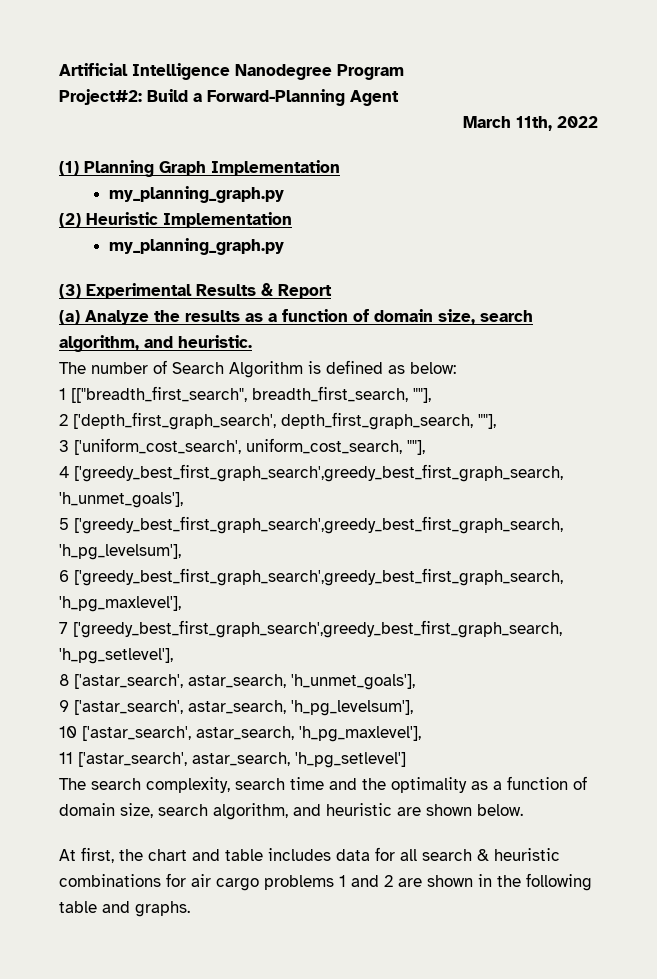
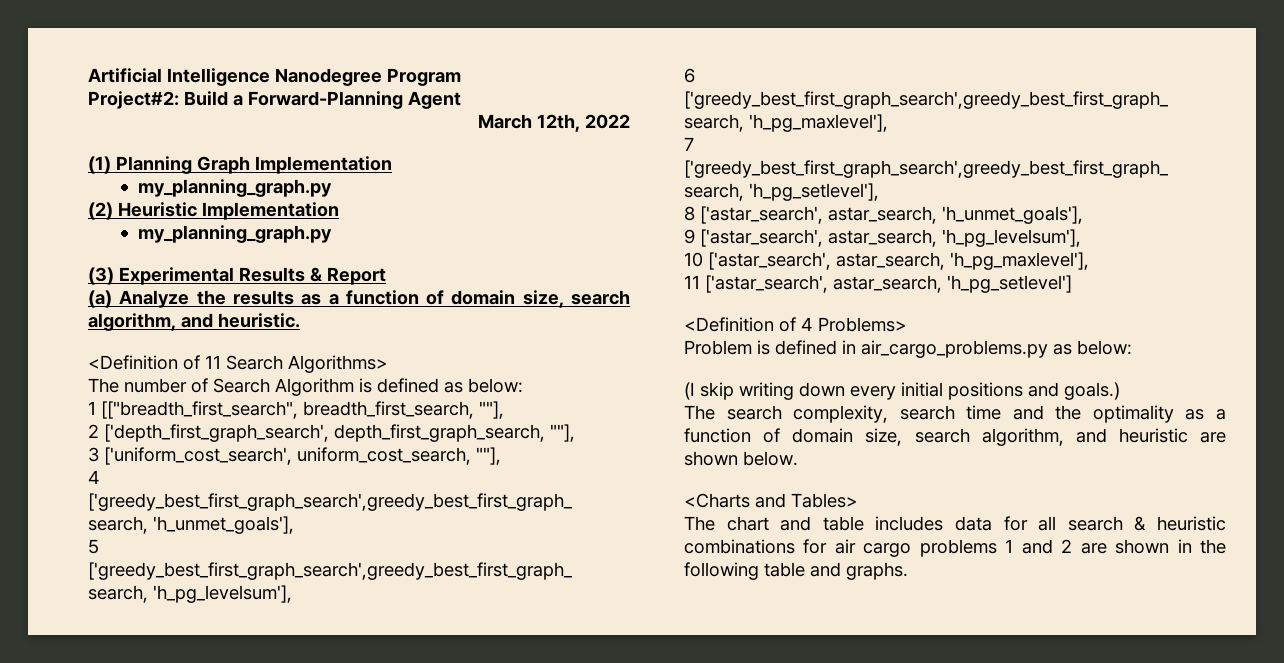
[516,116,552,131] 11th, -> [537,114,580,132] 12th,
(252, 341) none -> [88,355,388,373] // <Definition of 11 Search Algorithms>
(406, 760) none -> [684,317,907,332] [684,340,1132,358] [684,382,1120,400] // <Definition of 4 Problems> // Problem is defined in air_cargo_problems.py as below: // (I skip writing down every initial positions and goals.)
[59,847,143,863] At first, the -> [684,493,858,508] [684,516,715,531] <Charts and Tables> // The

